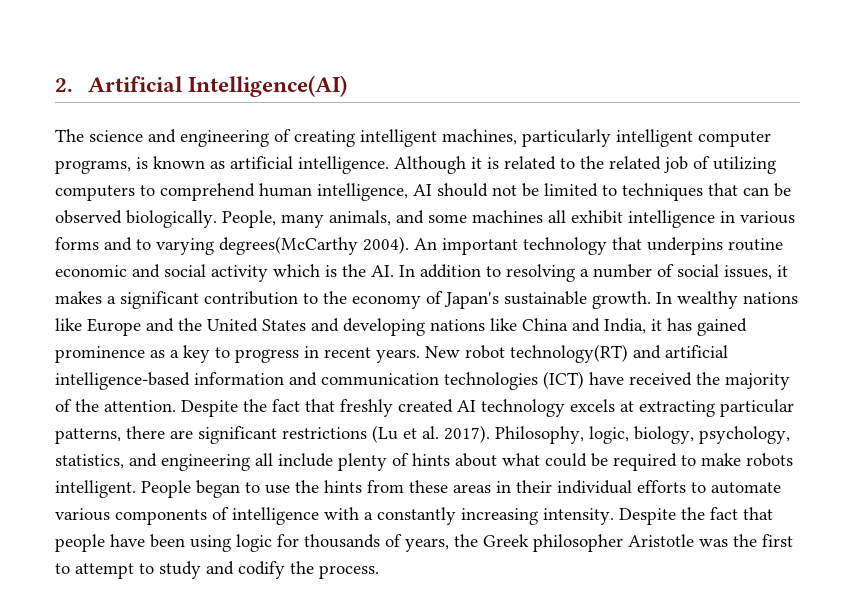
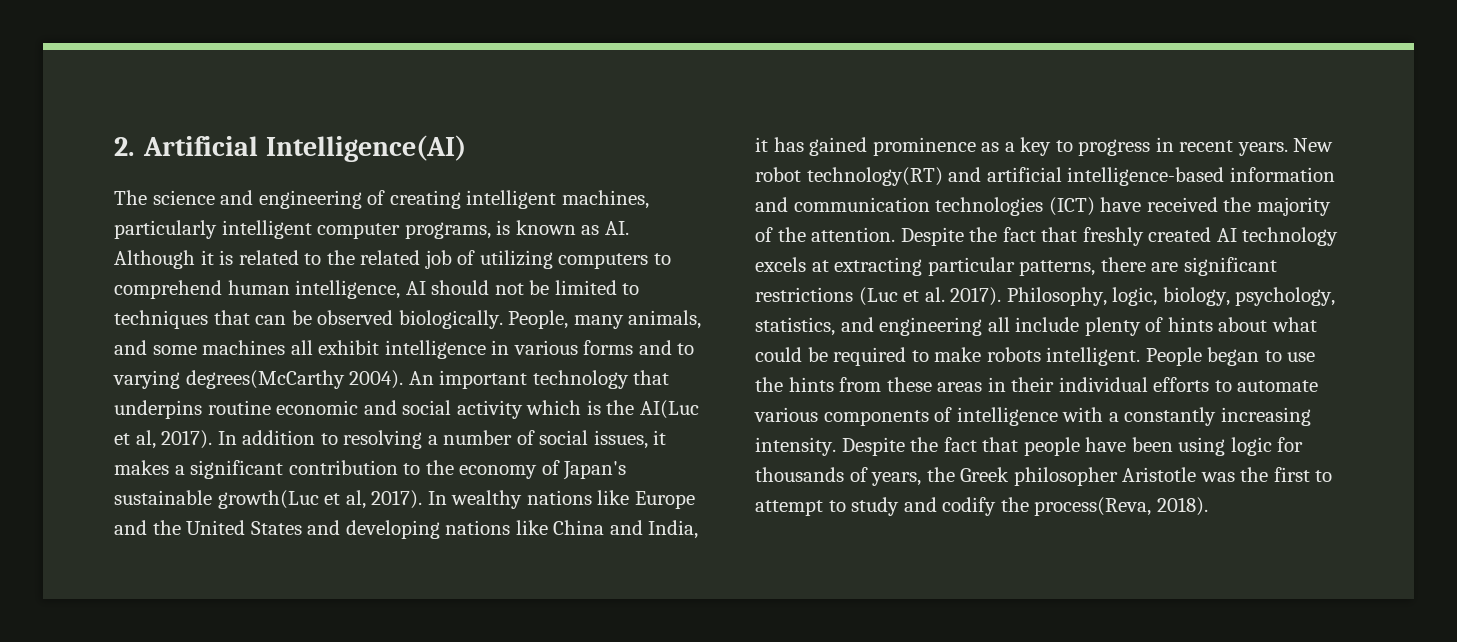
[230,156,389,174] artificial intelligence. -> [604,221,629,235] AI.
[371,265,394,277] AI. -> [639,400,699,419] [114,430,213,449] AI(Luc et al, 2017).
[592,291,651,309] growth. -> [217,490,423,509] growth(Luc et al, 2017).
[372,425,398,443] (Lu -> [858,287,898,306] (Luc
[319,565,379,579] process. -> [1034,497,1208,516] process(Reva, 2018).

